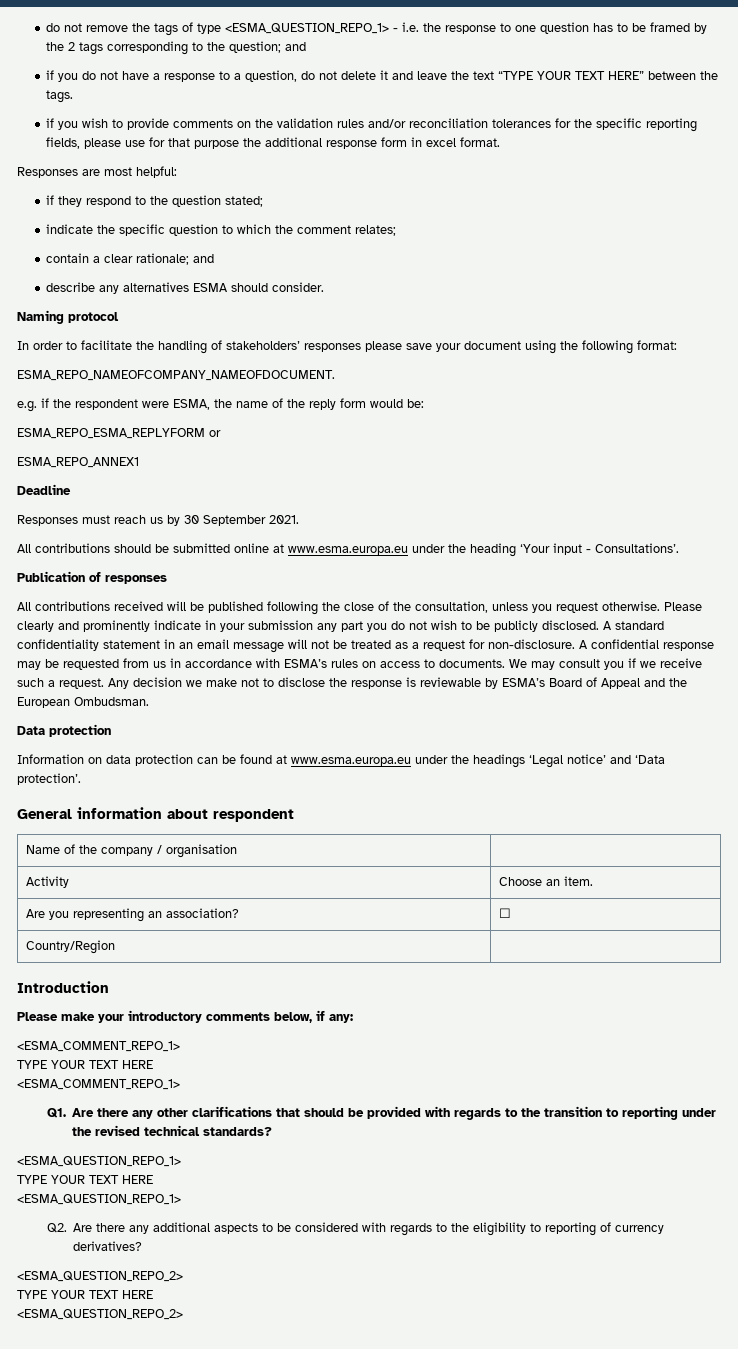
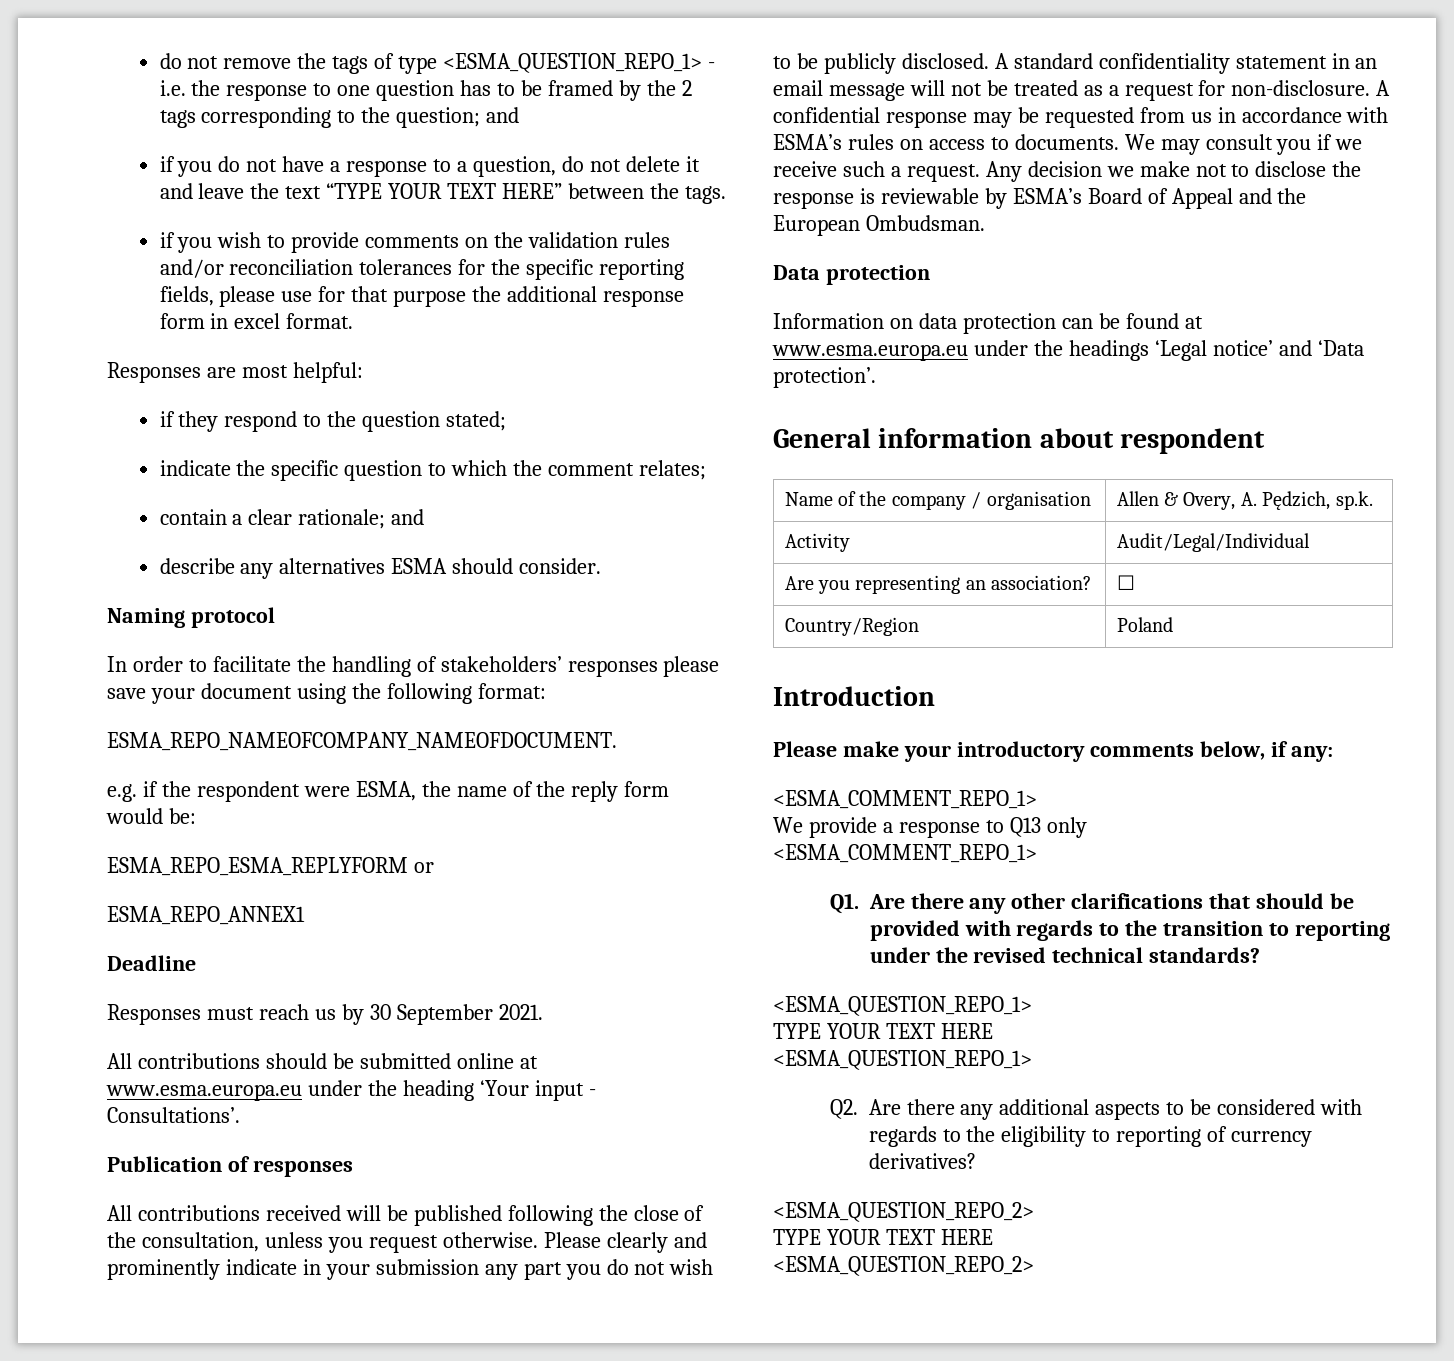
[25,876,69,888] [498,876,593,886] // Activity | Choose an item. -> [1116,491,1373,510] [784,533,850,552] [1116,533,1310,552] Allen & Overy, A. Pędzich, sp.k. // Activity | Audit/Legal/Individual
(115, 947) none -> [1116,617,1173,632] Poland
[17,1060,153,1069] TYPE YOUR TEXT HERE -> [773,817,1087,838] We provide a response to Q13 only

